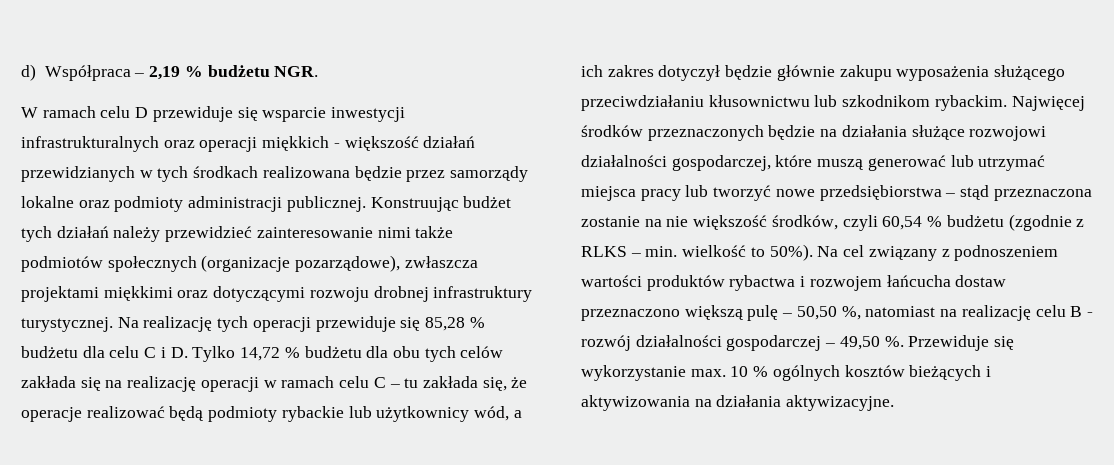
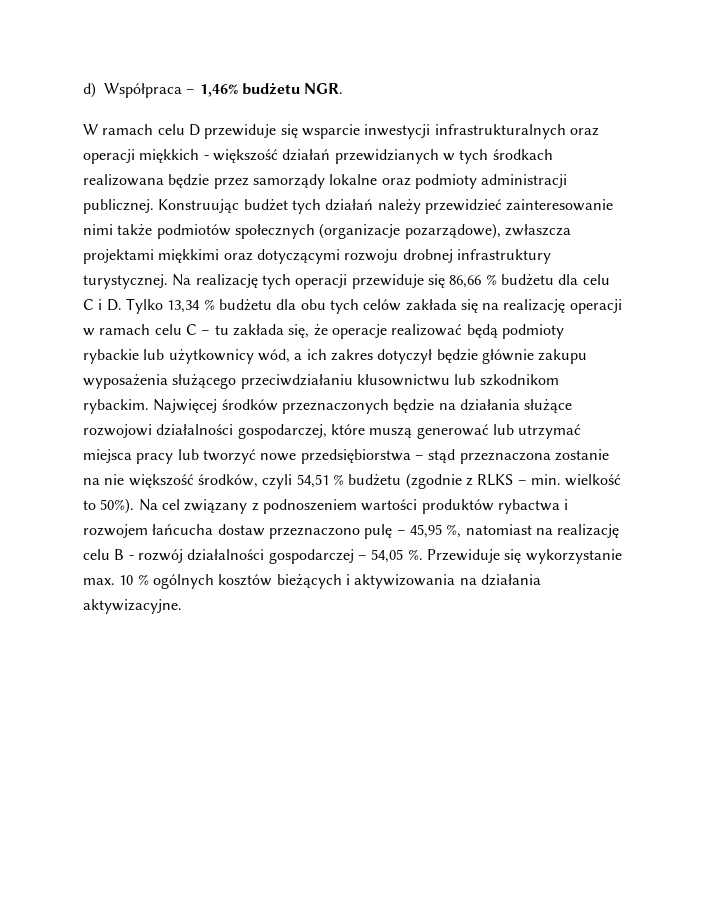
[149,66,203,80] 2,19 % -> [199,84,238,97] 1,46%
[425,317,466,331] 85,28 -> [449,275,482,288] 86,66
[240,347,281,361] 14,72 -> [167,300,201,313] 13,34
[882,216,923,230] 60,54 -> [296,474,329,488] 54,51
[684,305,743,320] większą -> (360, 533) none
[796,306,837,320] 50,50 -> [409,524,442,538] 45,95
[839,336,880,350] 49,50 -> [371,549,404,563] 54,05

